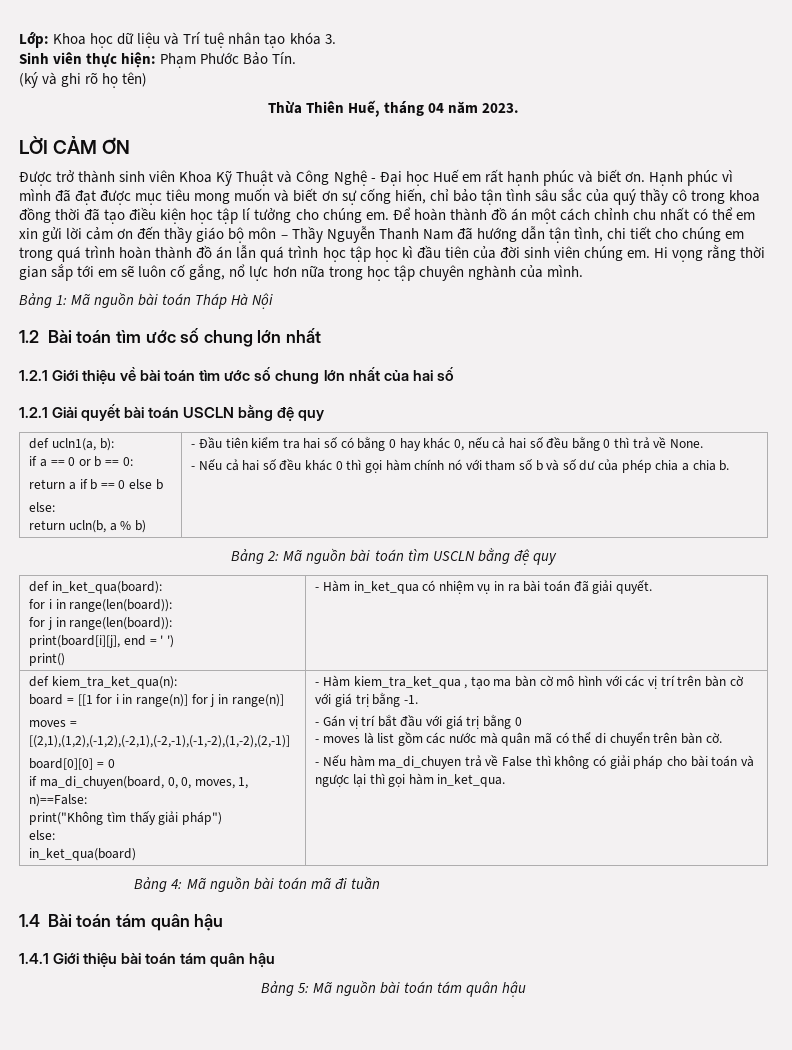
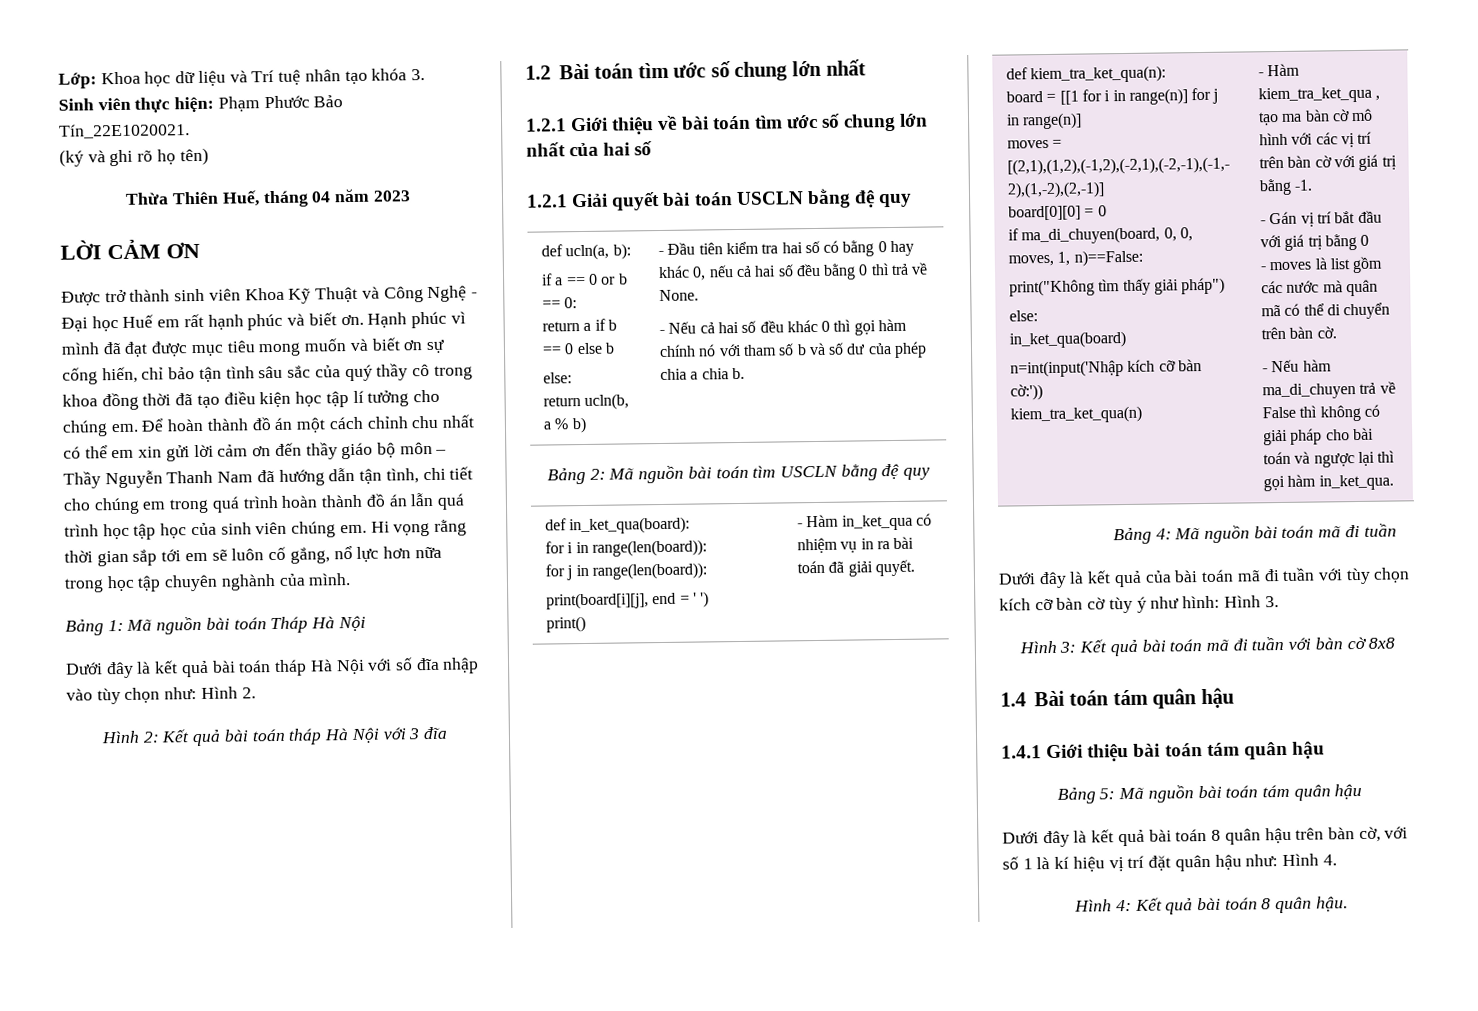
[272,52,297,64] Tín. -> [59,123,190,139] Tín_22E1020021.
[482,103,520,113] 2023. -> [372,190,411,202] 2023
[401,245,520,259] kì đầu tiên của đời -> [190,522,217,536] của
(274, 301) none -> [65,657,480,679] [66,686,256,705] [101,726,447,747] // Dưới đây là kết quả bài toán tháp Hà Nội với số đĩa nhập vào tùy chọn như: Hình 2. // Hình 2: Kết quả bài toán tháp Hà Nội với 3 đĩa
[51,438,96,451] ucln1(a, -> [565,243,610,261] ucln(a,
(137, 854) none -> [1009,359,1202,378] [1009,384,1043,401] [1009,405,1142,424] // n=int(input('Nhập kích cỡ bàn cờ:')) // kiem_tra_ket_qua(n)
(380, 882) none -> [998,567,1411,589] [999,595,1279,614] [1018,636,1396,657] // Dưới đây là kết quả của bài toán mã đi tuần với tùy chọn kích cỡ bàn cờ tùy ý như hình: Hình 3. // Hình 3: Kết quả bài toán mã đi tuần với bàn cờ 8x8
(527, 989) none -> [1002,826,1409,848] [1002,853,1337,872] [1074,896,1348,915] // Dưới đây là kết quả bài toán 8 quân hậu trên bàn cờ, với số 1 là kí hiệu vị trí đặt quân hậu như: Hình 4. // Hình 4: Kết quả bài toán 8 quân hậu.

